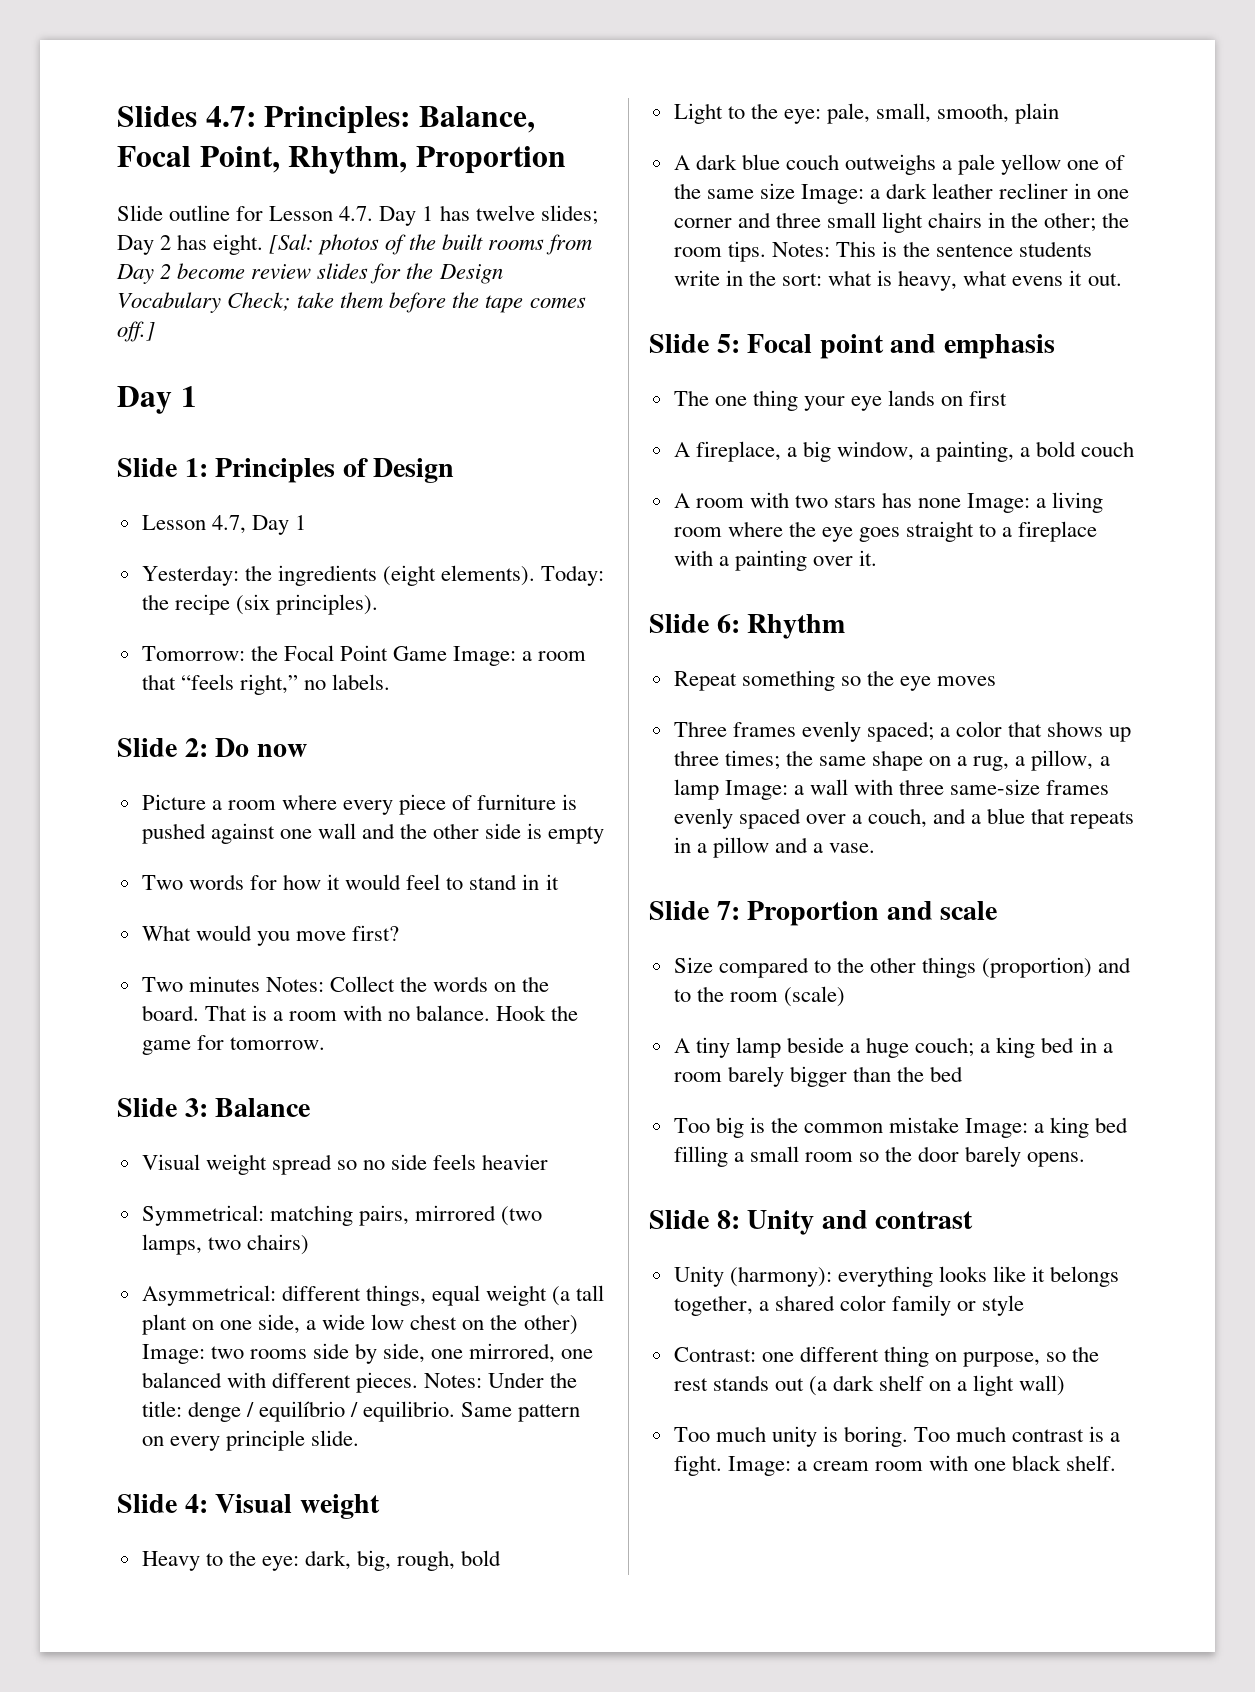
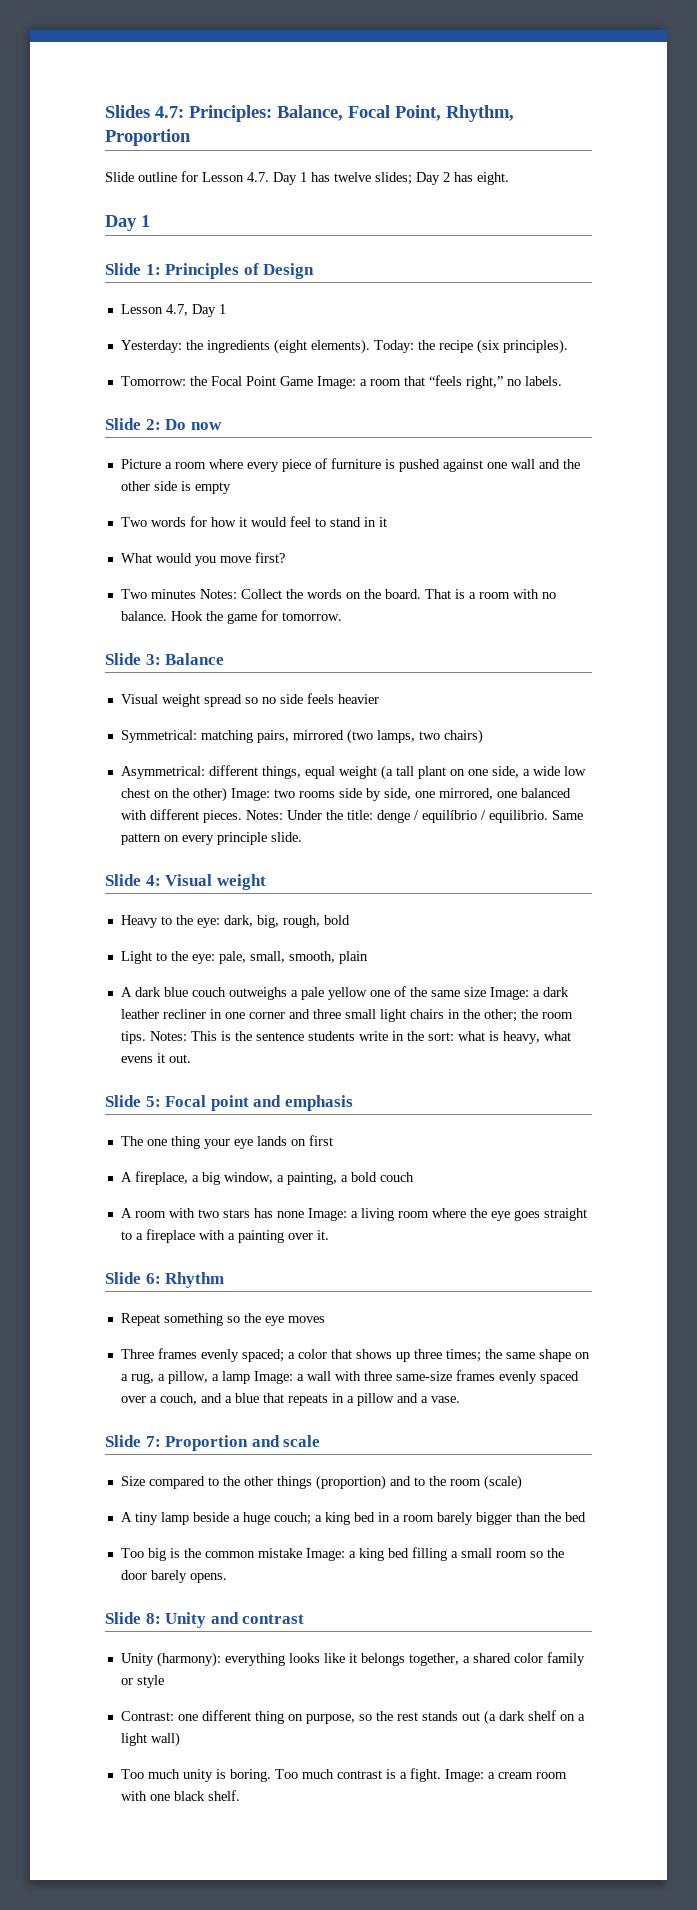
[269,234,592,255] [116,263,503,284] [117,292,586,313] [117,321,155,342] [Sal: photos of the built rooms from Day 2 become review slides for the Design Vocabulary Check; take them before the tape comes off.] -> (509, 178) none

